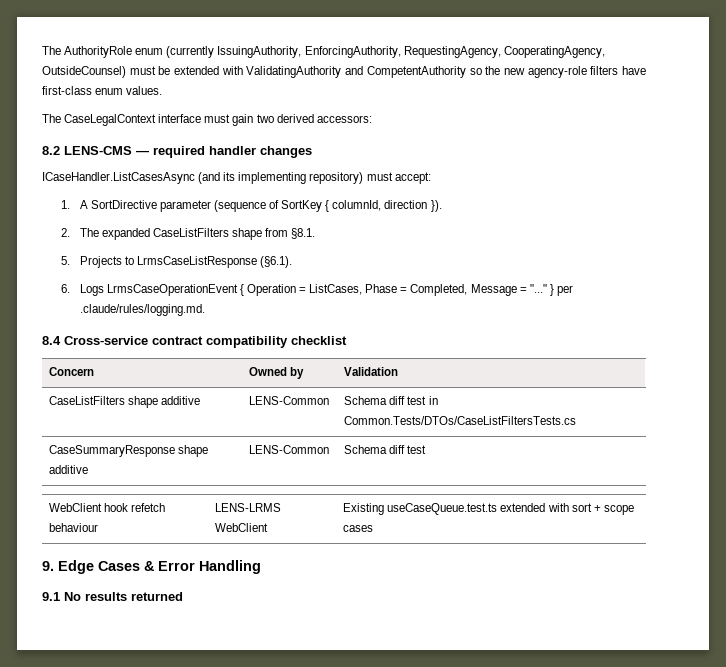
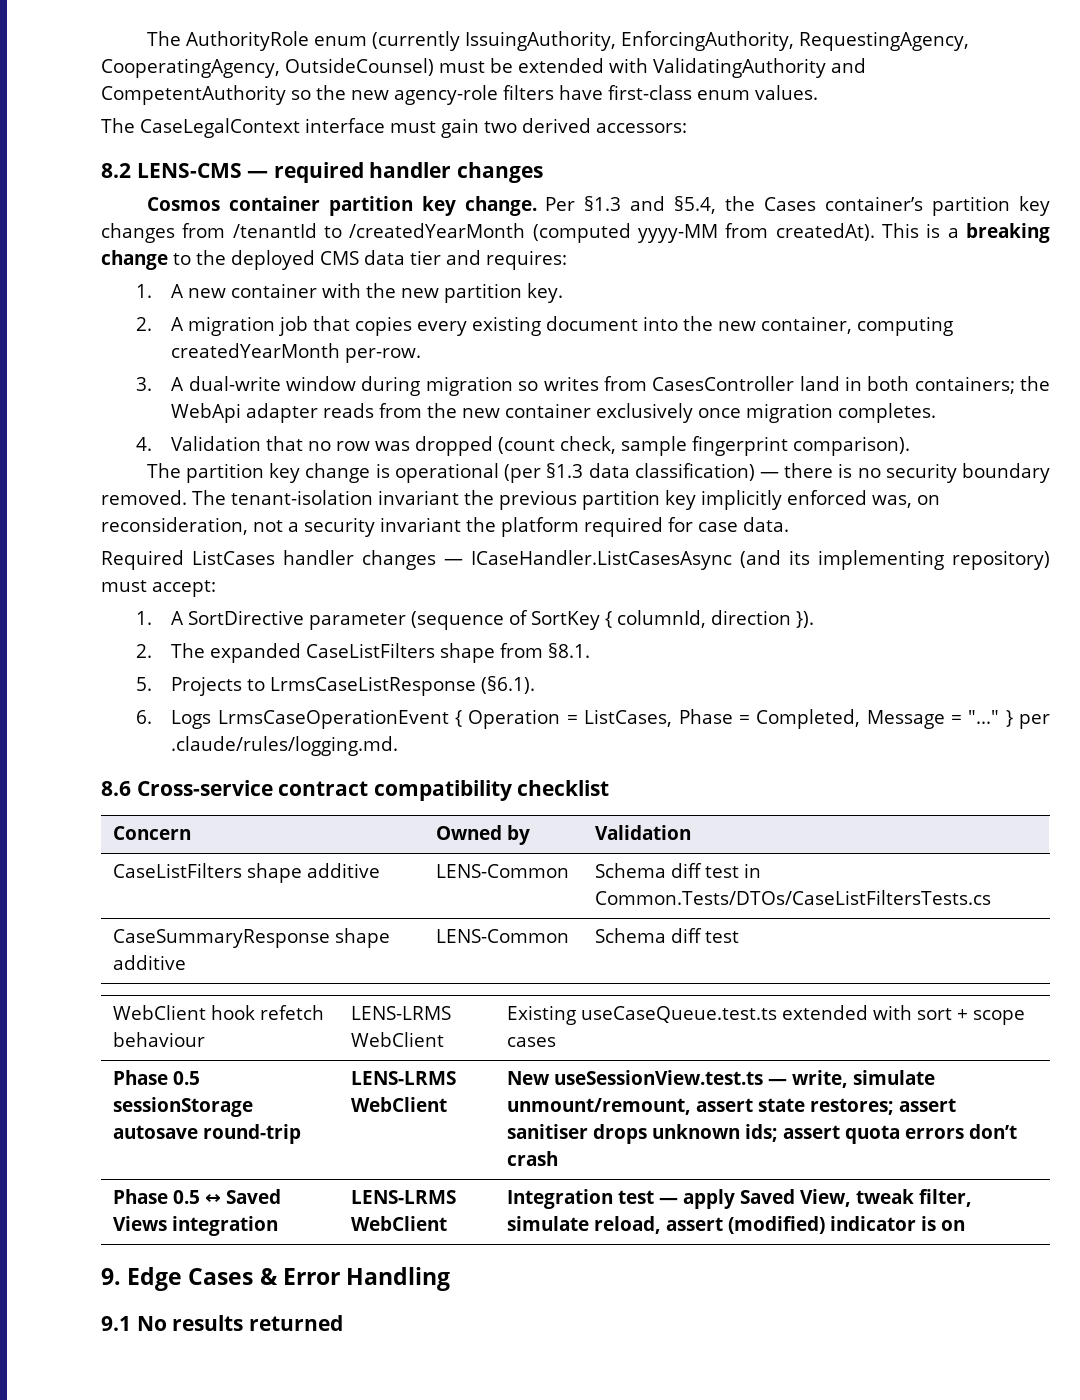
(312, 152) none -> [146,196,1051,216] [101,223,1050,243] [101,250,567,270] [136,283,564,303] [136,316,954,336] [171,343,422,363] [136,376,1051,396] [171,403,937,423] [136,436,911,456] [146,463,1050,483] [101,490,940,510] [101,517,789,537] [101,550,463,570] Cosmos container partition key change. Per §1.3 and §5.4, the Cases container’s partition key changes from /tenantId to /createdYearMonth (computed yyyy-MM from createdAt). This is a breaking change to the deployed CMS data tier and requires: // 1. A new container with the new partition key. // 2. A migration job that copies every existing document into the new container, computing createdYearMonth per-row. // 3. A dual-write window during migration so writes from CasesController land in both containers; the WebApi adapter reads from the new container exclusively once migration completes. // 4. Validation that no row was dropped (count check, sample fingerprint comparison). // The partition key change is operational (per §1.3 data classification) — there is no security boundary removed. The tenant-isolation invariant the previous partition key implicitly enforced was, on reconsideration, not a security invariant the platform required for case data. // Required ListCases handler changes —
[42,336,61,345] 8.4 -> [101,781,131,796] 8.6
(374, 528) none -> [113,1070,201,1085] [113,1097,254,1117] [113,1124,302,1144] [351,1071,457,1085] [351,1097,448,1112] [507,1070,936,1088] [507,1098,957,1115] [507,1124,1018,1144] [507,1151,559,1166] [113,1189,282,1204] [113,1216,279,1236] [351,1190,457,1204] [351,1216,448,1231] [507,1189,973,1209] [507,1216,966,1234] // Phase 0.5 sessionStorage autosave round-trip | LENS-LRMS WebClient | New useSessionView.test.ts — write, simulate unmount/remount, assert state restores; assert sanitiser drops unknown ids; assert quota errors don’t crash // Phase 0.5 ↔ Saved Views integration | LENS-LRMS WebClient | Integration test — apply Saved View, tweak filter, simulate reload, assert (modified) indicator is on

